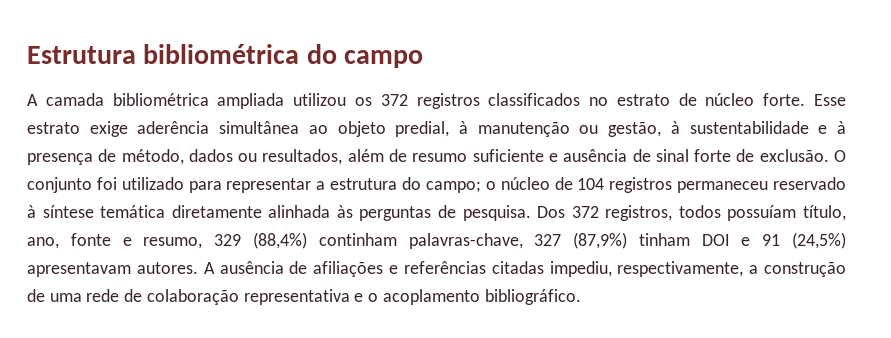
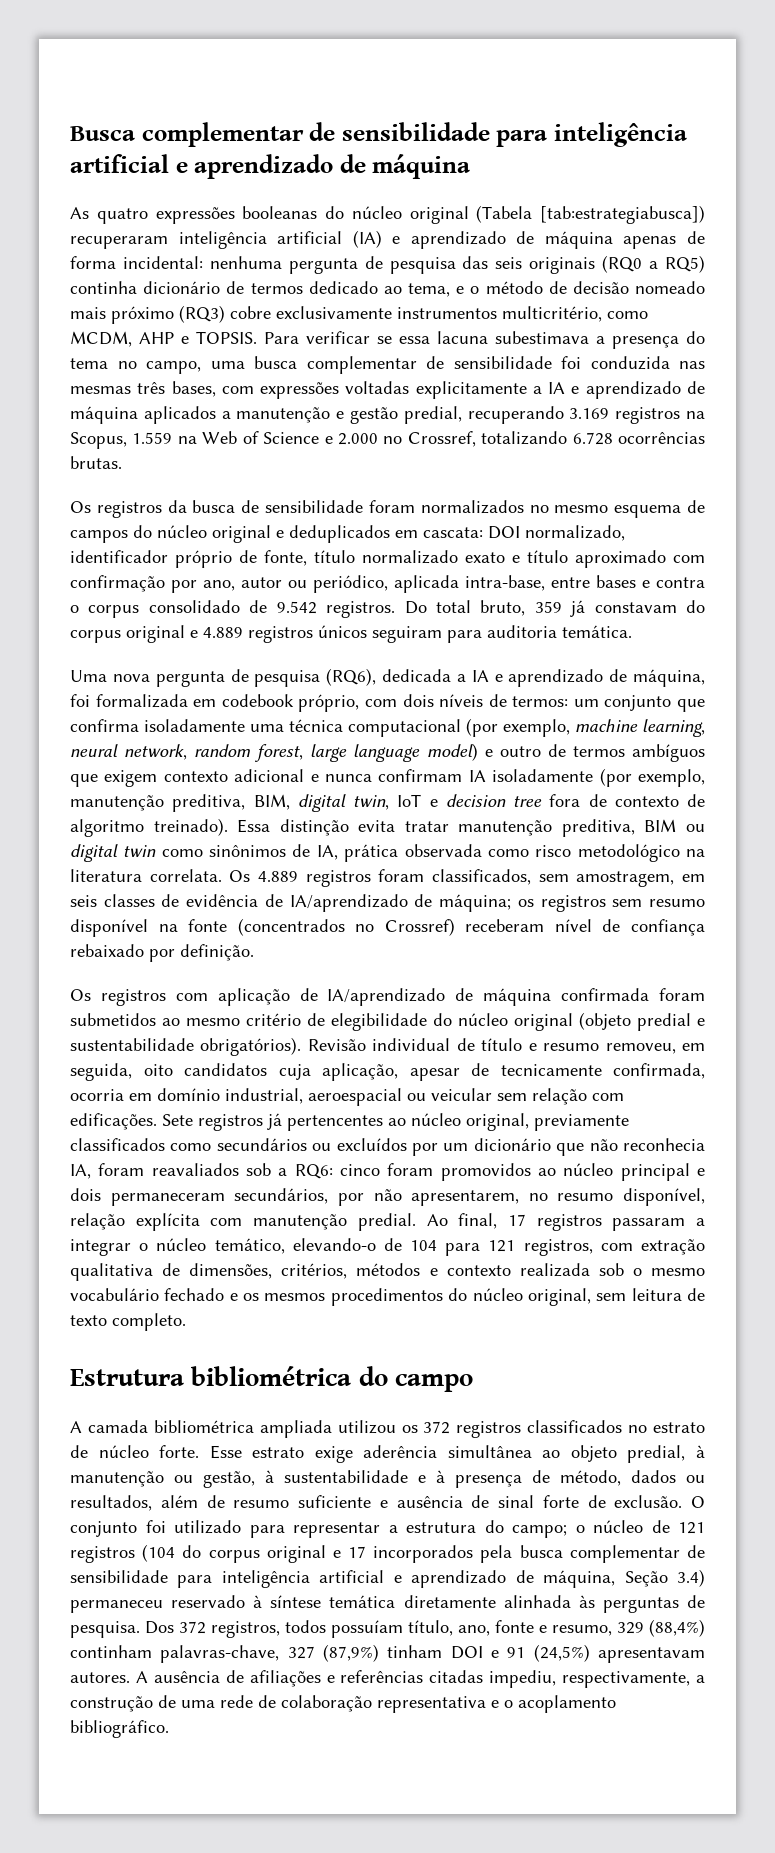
(27, 55) none -> [70,122,688,147] [70,154,471,179] [70,205,705,224] [70,230,705,249] [70,255,706,274] [70,281,706,297] [70,305,648,324] [70,331,705,349] [70,356,705,374] [70,381,705,399] [70,406,705,424] [70,431,706,449] [70,456,122,469] [70,500,705,518] [70,525,625,543] [70,550,705,568] [70,575,705,593] [70,600,705,618] [70,625,632,643] [70,668,705,687] [70,694,705,712] [70,718,705,737] [70,743,705,762] [70,768,705,787] [70,794,705,812] [70,818,705,837] [70,844,706,862] [70,869,705,887] [70,894,706,912] [70,918,705,937] [70,944,254,962] [70,988,706,1006] [70,1012,705,1031] [70,1037,706,1056] [70,1063,705,1081] [70,1088,624,1106] [70,1113,629,1131] [70,1138,705,1156] [70,1163,705,1181] [70,1188,705,1206] [70,1213,705,1231] [70,1238,705,1256] [70,1263,706,1281] [70,1288,706,1306] [70,1313,186,1331] Busca complementar de sensibilidade para inteligência artificial e aprendizado de máquina // As quatro expressões booleanas do núcleo original (Tabela [tab:estrategiabusca]) recuperaram inteligência artificial (IA) e aprendizado de máquina apenas de forma incidental: nenhuma pergunta de pesquisa das seis originais (RQ0 a RQ5) continha dicionário de termos dedicado ao tema, e o método de decisão nomeado mais próximo (RQ3) cobre exclusivamente instrumentos multicritério, como MCDM, AHP e TOPSIS. Para verificar se essa lacuna subestimava a presença do tema no campo, uma busca complementar de sensibilidade foi conduzida nas mesmas três bases, com expressões voltadas explicitamente a IA e aprendizado de máquina aplicados a manutenção e gestão predial, recuperando 3.169 registros na Scopus, 1.559 na Web of Science e 2.000 no Crossref, totalizando 6.728 ocorrências brutas. // Os registros da busca de sensibilidade foram normalizados no mesmo esquema de campos do núcleo original e deduplicados em cascata: DOI normalizado, identificador próprio de fonte, título normalizado exato e título aproximado com confirmação por ano, autor ou periódico, aplicada intra-base, entre bases e contra o corpus consolidado de 9.542 registros. Do total bruto, 359 já constavam do corpus original e 4.889 registros únicos seguiram para auditoria temática. // Uma nova pergunta de pesquisa (RQ6), dedicada a IA e aprendizado de máquina, foi formalizada em codebook próprio, com dois níveis de termos: um conjunto que confirma isoladamente uma técnica computacional (por exemplo, machine learning, neural network, random forest, large language model) e outro de termos ambíguos que exigem contexto adicional e nunca confirmam IA isoladamente (por exemplo, manutenção preditiva, BIM, digital twin, IoT e decision tree fora de contexto de algoritmo treinado). Essa distinção evita tratar manutenção preditiva, BIM ou digital twin como sinônimos de IA, prática observada como risco metodológico na literatura correlata. Os 4.889 registros foram classificados, sem amostragem, em seis classes de evidência de IA/aprendizado de máquina; os registros sem resumo disponível na fonte (concentrados no Crossref) receberam nível de confiança rebaixado por definição. // Os registros com aplicação de IA/aprendizado de máquina confirmada foram submetidos ao mesmo critério de elegibilidade do núcleo original (objeto predial e sustentabilidade obrigatórios). Revisão individual de título e resumo removeu, em seguida, oito candidatos cuja aplicação, apesar de tecnicamente confirmada, ocorria em domínio industrial, aeroespacial ou veicular sem relação com edificações. Sete registros já pertencentes ao núcleo original, previamente classificados como secundários ou excluídos por um dicionário que não reconhecia IA, foram reavaliados sob a RQ6: cinco foram promovidos ao núcleo principal e dois permaneceram secundários, por não apresentarem, no resumo disponível, relação explícita com manutenção predial. Ao final, 17 registros passaram a integrar o núcleo temático, elevando-o de 104 para 121 registros, com extração qualitativa de dimensões, critérios, métodos e contexto realizada sob o mesmo vocabulário fechado e os mesmos procedimentos do núcleo original, sem leitura de texto completo. //
[577,177,673,193] 104 registros -> [678,1522,705,1534] [70,1544,705,1563] [70,1569,706,1588] 121 registros (104 do corpus original e 17 incorporados pela busca complementar de sensibilidade para inteligência artificial e aprendizado de máquina, Seção 3.4)

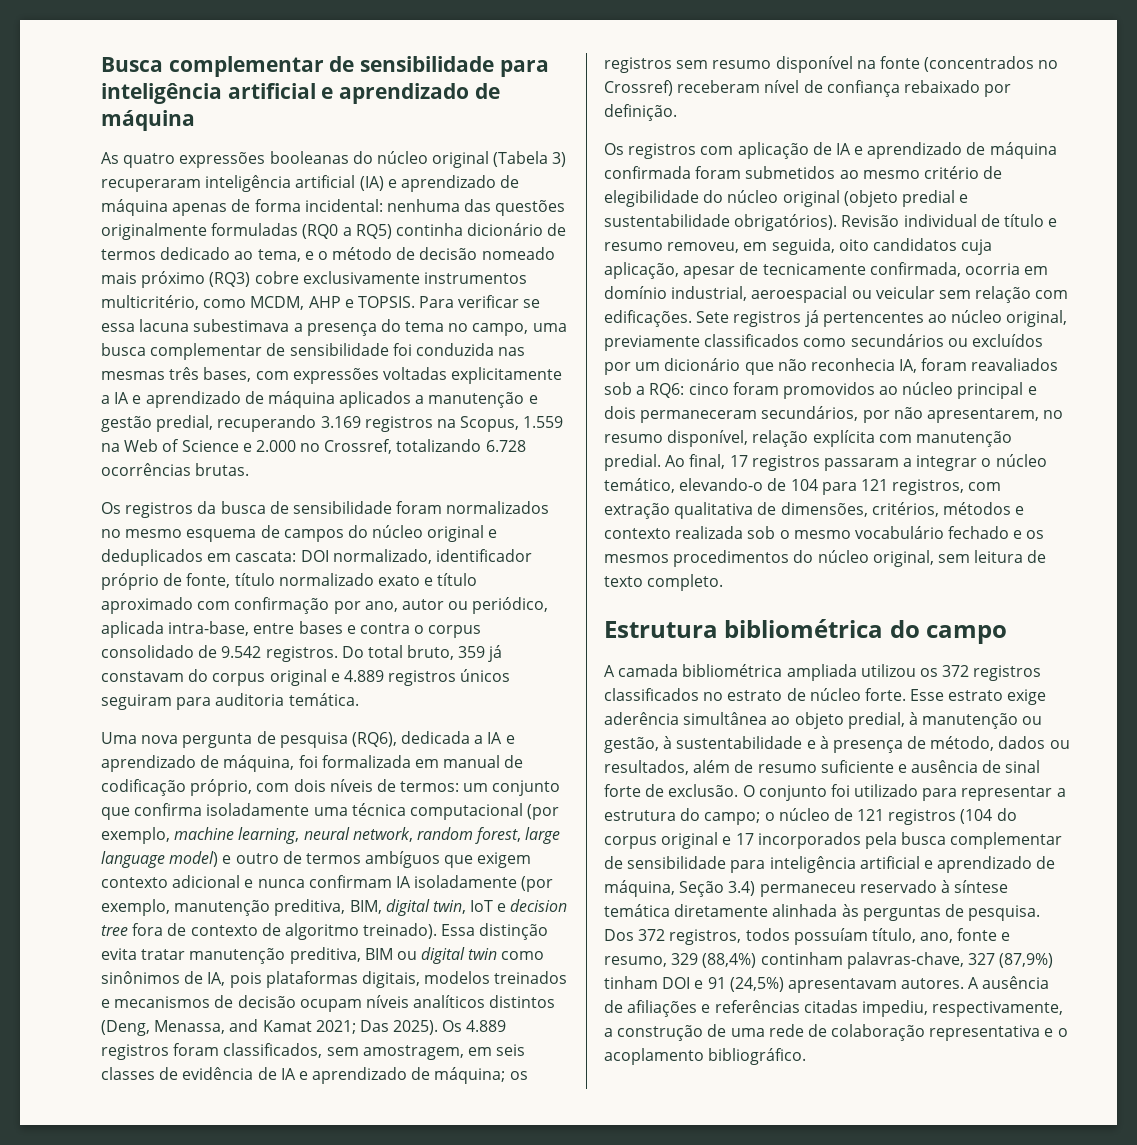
[540,205,705,224] [tab:estrategiabusca]) -> [552,152,567,167] 3)
[288,256,596,274] pergunta de pesquisa das seis originais -> [464,199,566,216] [101,223,299,240] das questões originalmente formuladas
[221,694,294,707] codebook -> [443,755,524,768] [101,779,186,796] manual de codificação
[344,844,706,862] [70,869,222,882] prática observada como risco metodológico na literatura correlata. -> [229,971,568,988] [101,995,556,1012] [101,1019,439,1036] pois plataformas digitais, modelos treinados e mecanismos de decisão ocupam níveis analíticos distintos (Deng, Menassa, and Kamat 2021; Das 2025).
[289,894,408,912] IA/aprendizado -> [280,1067,408,1084] IA e aprendizado
[327,988,446,1006] IA/aprendizado -> [835,142,963,159] IA e aprendizado

